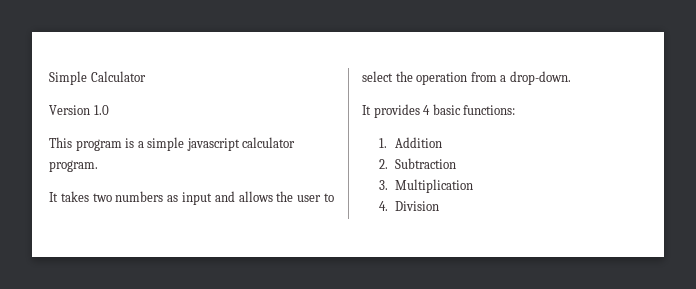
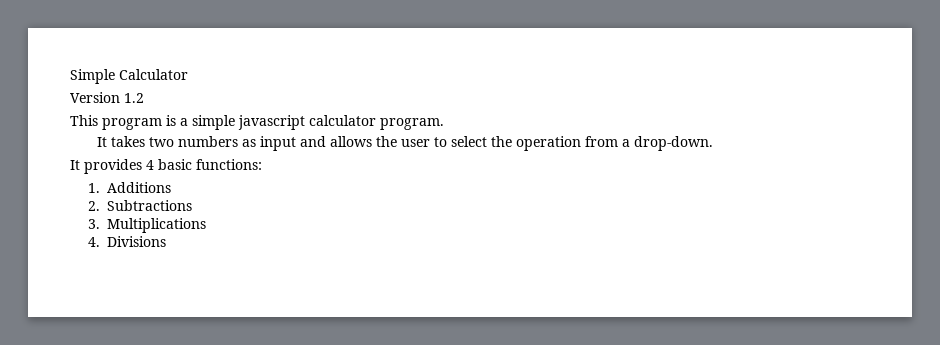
[93,105,109,115] 1.0 -> [124,93,144,103] 1.2
[395,137,443,148] Addition -> [106,182,171,193] Additions
[395,158,457,169] Subtraction -> [106,200,192,211] Subtractions
[395,179,474,193] Multiplication -> [106,218,206,233] Multiplications
[395,201,440,211] Division -> [106,236,166,247] Divisions

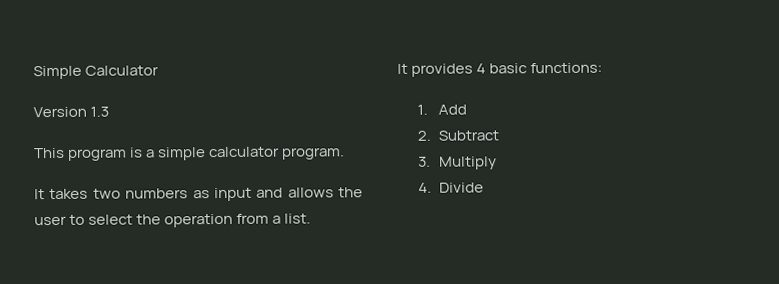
[124,93,144,103] 1.2 -> [90,106,110,117] 1.3
[238,115,305,130] javascript -> (207, 154) none
[634,136,714,151] drop-down. -> [284,213,312,224] list.
[106,182,171,193] Additions -> [437,104,467,115] Add
[106,200,192,211] Subtractions -> [437,130,499,141] Subtract
[106,218,206,233] Multiplications -> [438,156,497,170] Multiply
[106,236,166,247] Divisions -> [438,182,484,193] Divide

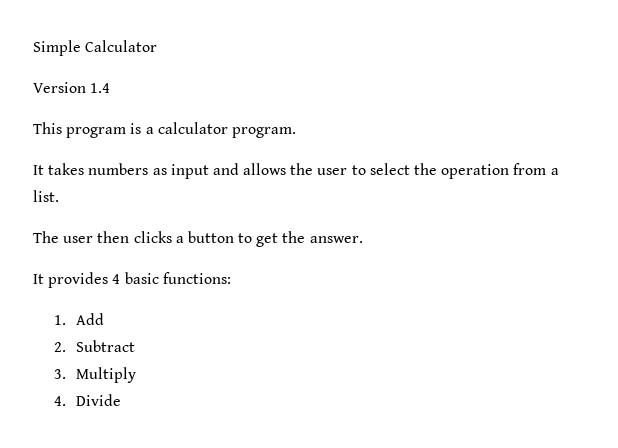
[90,106,110,117] 1.3 -> [90,83,111,93] 1.4
[158,147,207,161] simple -> (154, 130) none
[92,188,121,199] two -> (85, 169) none
(312, 218) none -> [33,231,363,247] // The user then clicks a button to get the answer.

